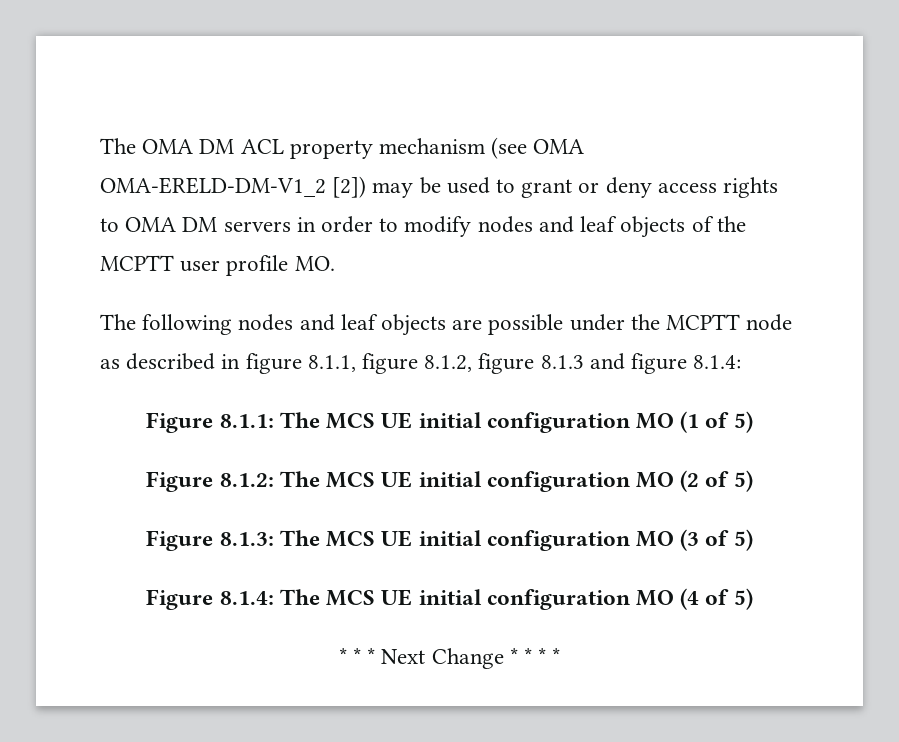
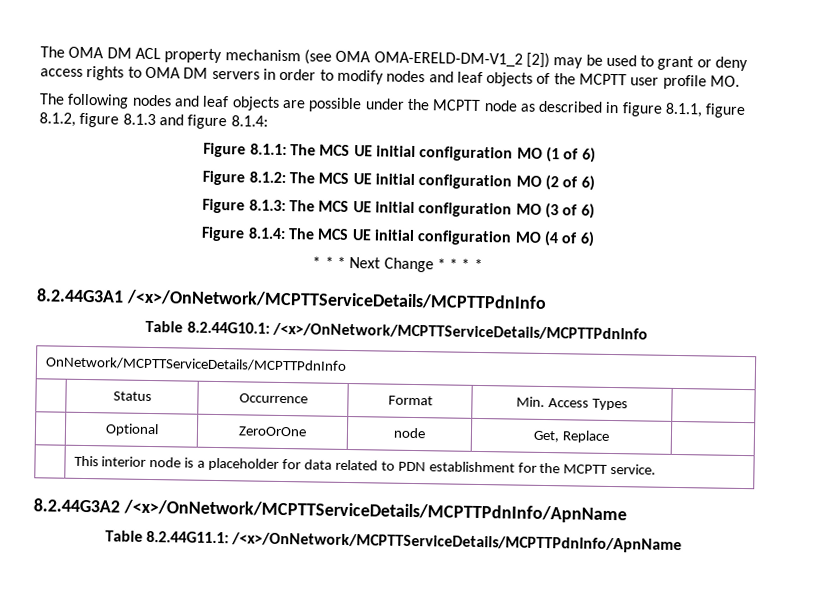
[733,411,753,433] 5) -> [581,147,596,163] 6)
[733,470,753,492] 5) -> [580,175,595,191] 6)
[733,529,753,551] 5) -> [580,203,595,219] 6)
[733,588,753,610] 5) -> [579,231,595,247] 6)
(561, 655) none -> [36,288,547,310] [145,320,648,341] [44,356,347,372] [112,391,152,402] [238,393,308,404] [387,395,433,406] [516,396,628,411] [104,423,159,437] [238,426,307,437] [393,427,426,439] [533,430,610,443] [73,455,657,475] [33,498,627,524] [104,530,683,554] // 8.2.44G3A1 /<x>/OnNetwork/MCPTTServiceDetails/MCPTTPdnInfo // Table 8.2.44G10.1: /<x>/OnNetwork/MCPTTServiceDetails/MCPTTPdnInfo // OnNetwork/MCPTTServiceDetails/MCPTTPdnInfo // | Status | Occurrence | Format | Min. Access Types | // | Optional | ZeroOrOne | node | Get, Replace | // | This interior node is a placeholder for data related to PDN establishment for the MCPTT service. // 8.2.44G3A2 /<x>/OnNetwork/MCPTTServiceDetails/MCPTTPdnInfo/ApnName // Table 8.2.44G11.1: /<x>/OnNetwork/MCPTTServiceDetails/MCPTTPdnInfo/ApnName

